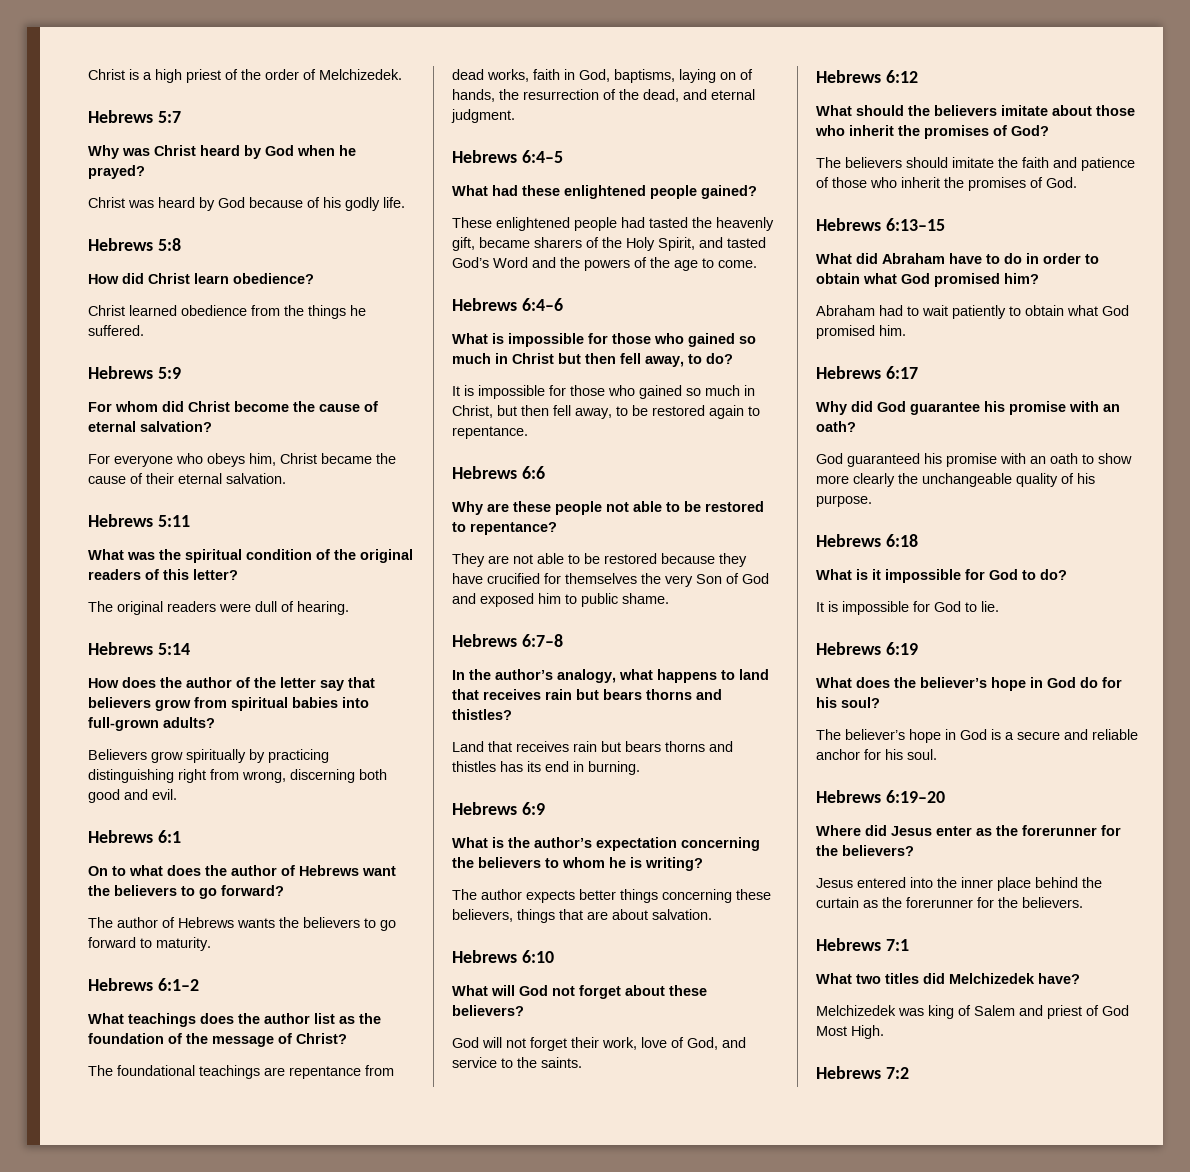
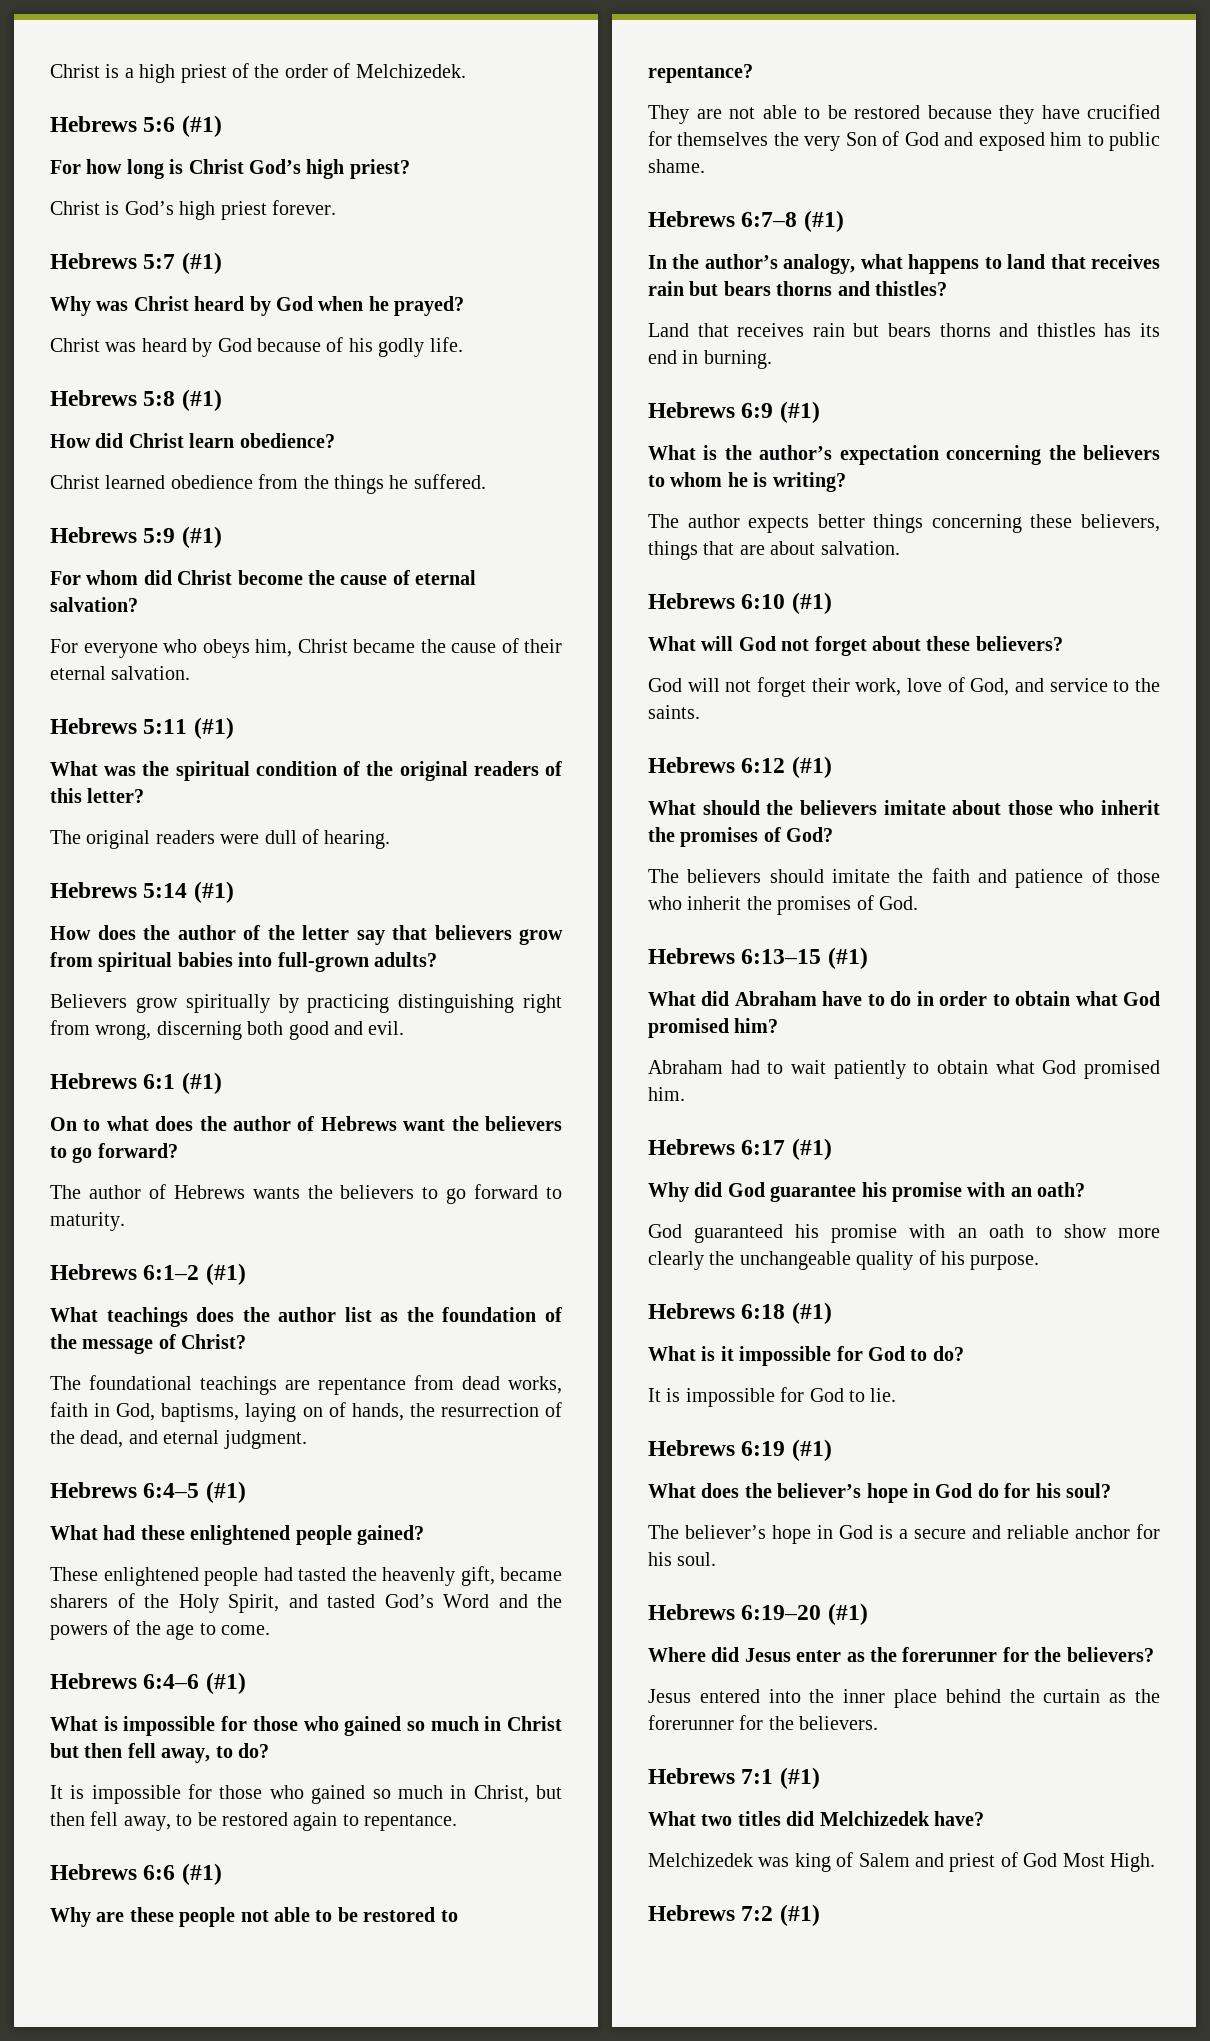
(402, 74) none -> [50,115,222,137] [50,159,410,179] [50,200,336,220] // Hebrews 5:6 (#1) // For how long is Christ God’s high priest? // Christ is God’s high priest forever.
(181, 117) none -> [181,252,222,274] (#1)
(181, 244) none -> [181,389,222,411] (#1)
(181, 373) none -> [181,526,222,548] (#1)
(190, 521) none -> [193,717,234,739] (#1)
(190, 649) none -> [193,881,234,903] (#1)
(181, 836) none -> [181,1072,222,1094] (#1)
(199, 984) none -> [205,1263,246,1285] (#1)
(563, 156) none -> [205,1481,246,1503] (#1)
(563, 304) none -> [205,1672,246,1694] (#1)
(545, 472) none -> [181,1863,222,1885] (#1)
(563, 640) none -> [803,210,844,232] (#1)
(545, 808) none -> [779,401,820,423] (#1)
(554, 956) none -> [791,592,832,614] (#1)
(918, 76) none -> [791,756,832,778] (#1)
(945, 224) none -> [827,947,868,969] (#1)
(918, 372) none -> [791,1138,832,1160] (#1)
(918, 540) none -> [791,1302,832,1324] (#1)
(918, 648) none -> [791,1439,832,1461] (#1)
(945, 796) none -> [827,1603,868,1625] (#1)
(909, 945) none -> [779,1767,820,1789] (#1)
(909, 1073) none -> [779,1904,820,1926] (#1)

